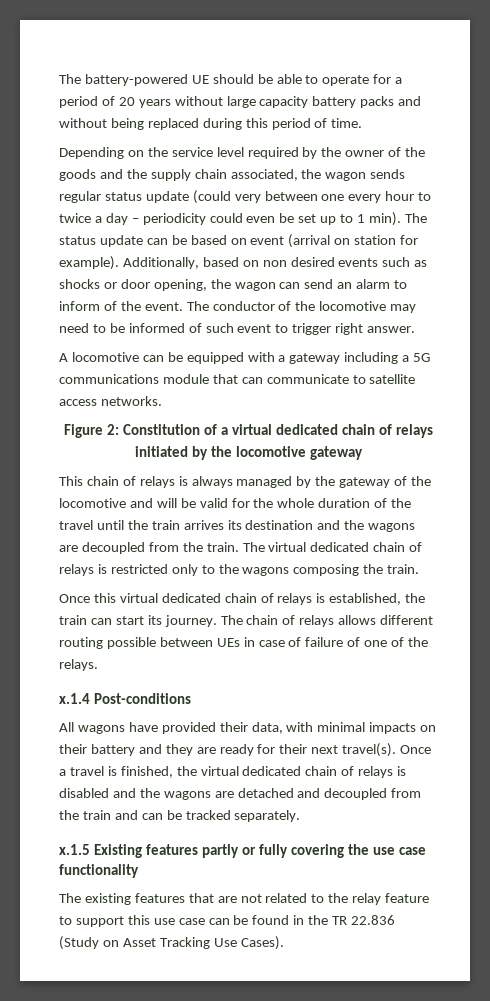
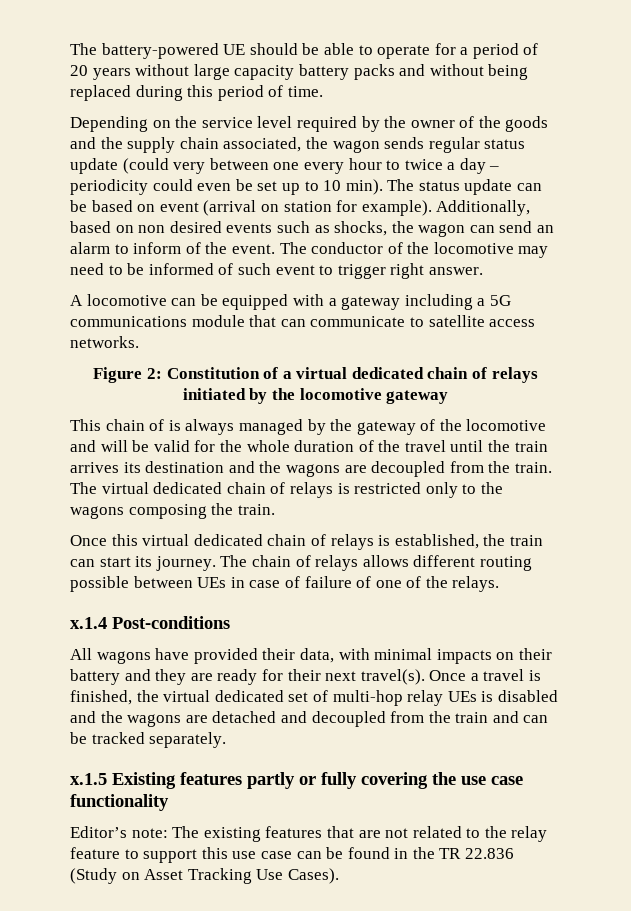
[357,214,366,223] 1 -> [323,180,342,191] 10
[59,279,207,291] shocks or door opening, -> [334,221,388,236] shocks,
[139,476,175,488] relays -> (165, 425) none
[305,766,394,778] chain of relays -> [288,690,477,706] set of multi-hop relay UEs
(139, 871) none -> [70,826,168,838] Editor’s note:

